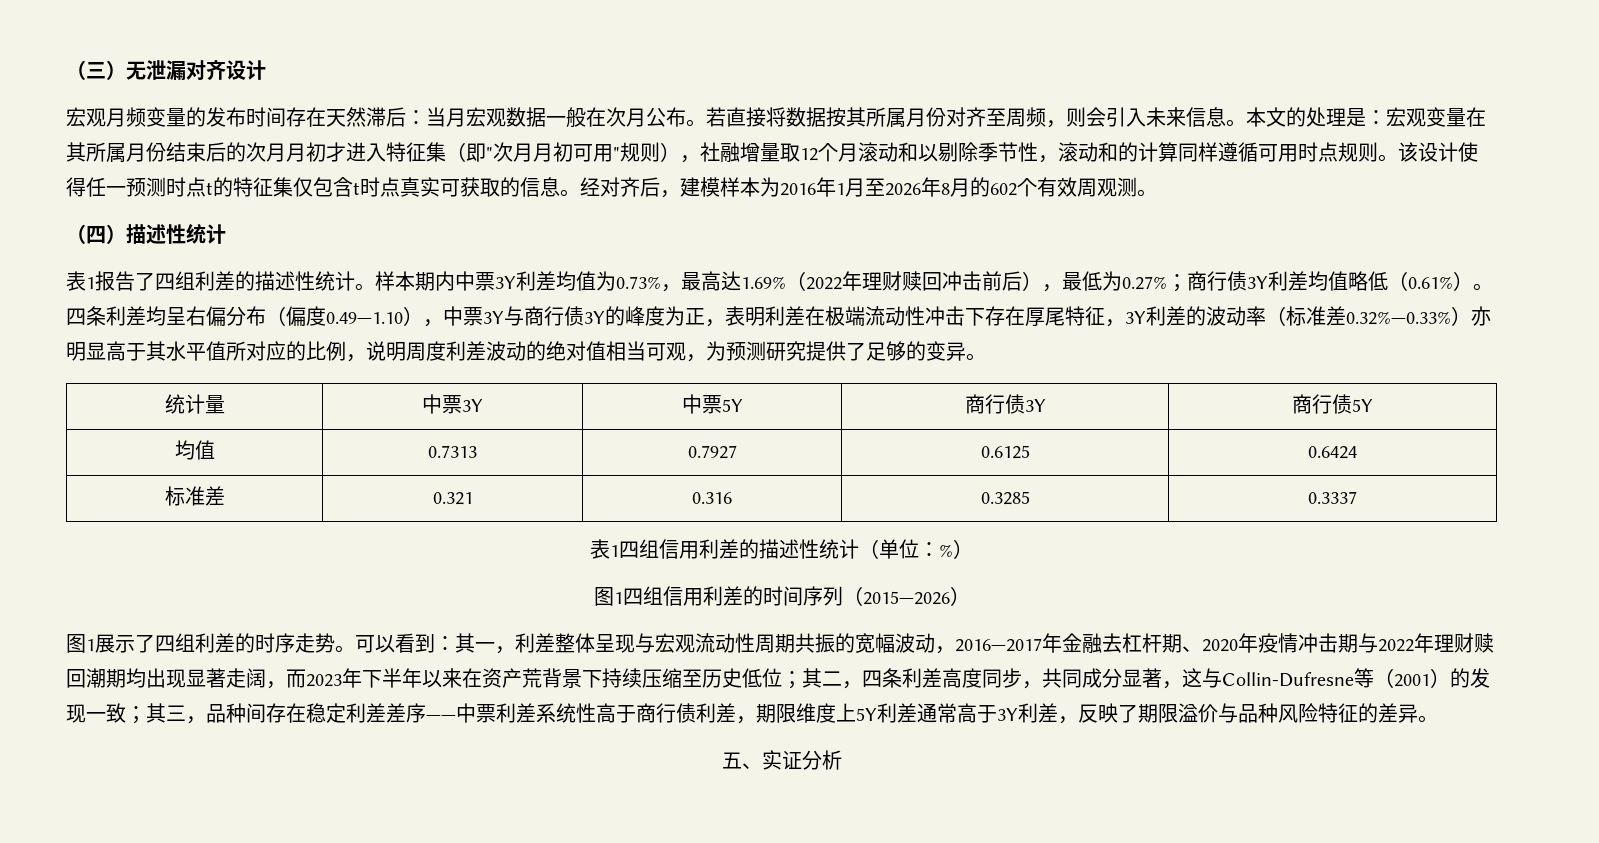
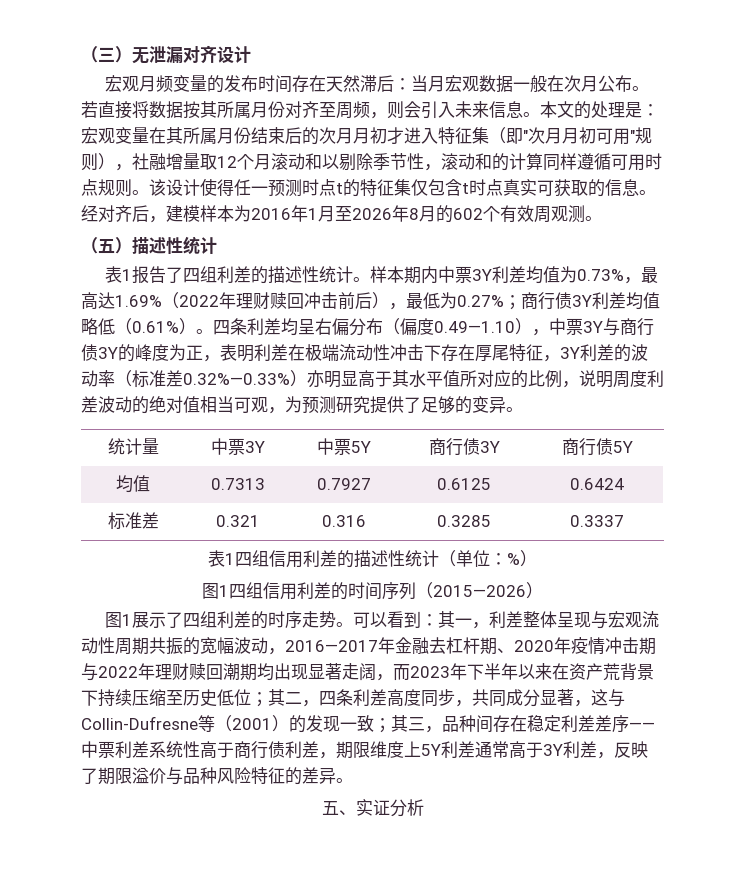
[86,226,106,244] 四 -> [98,239,115,254] 五

